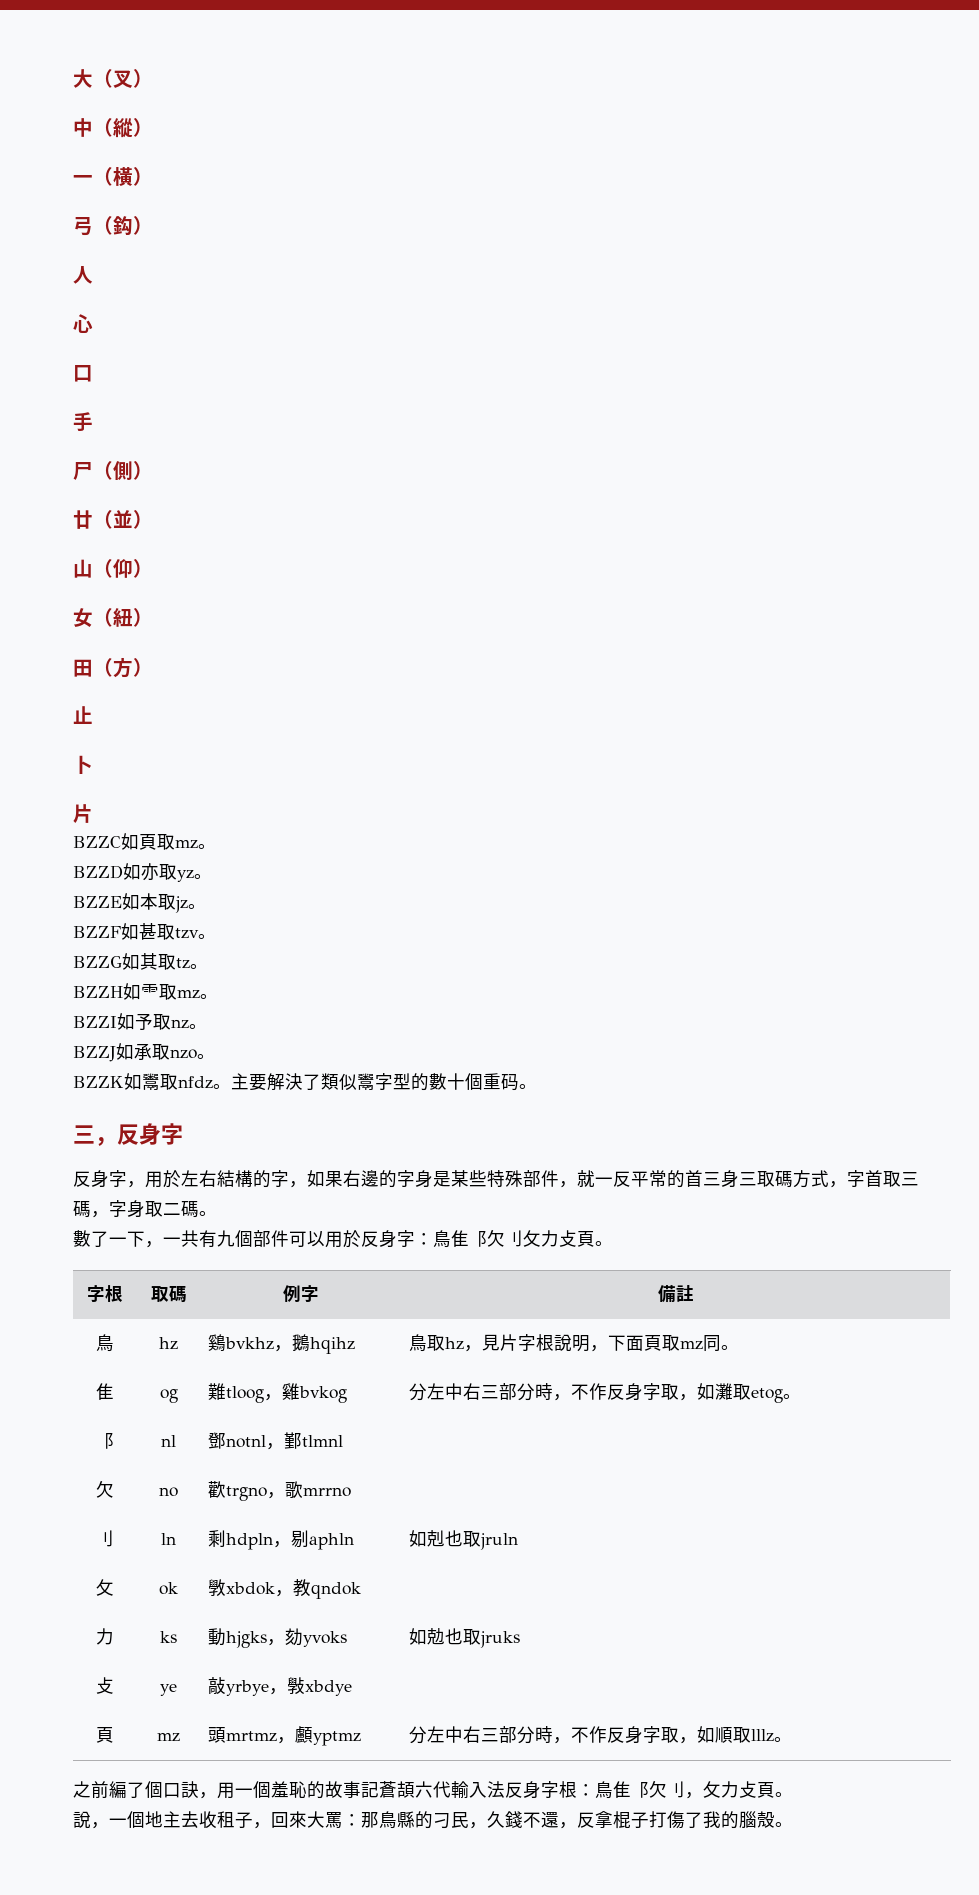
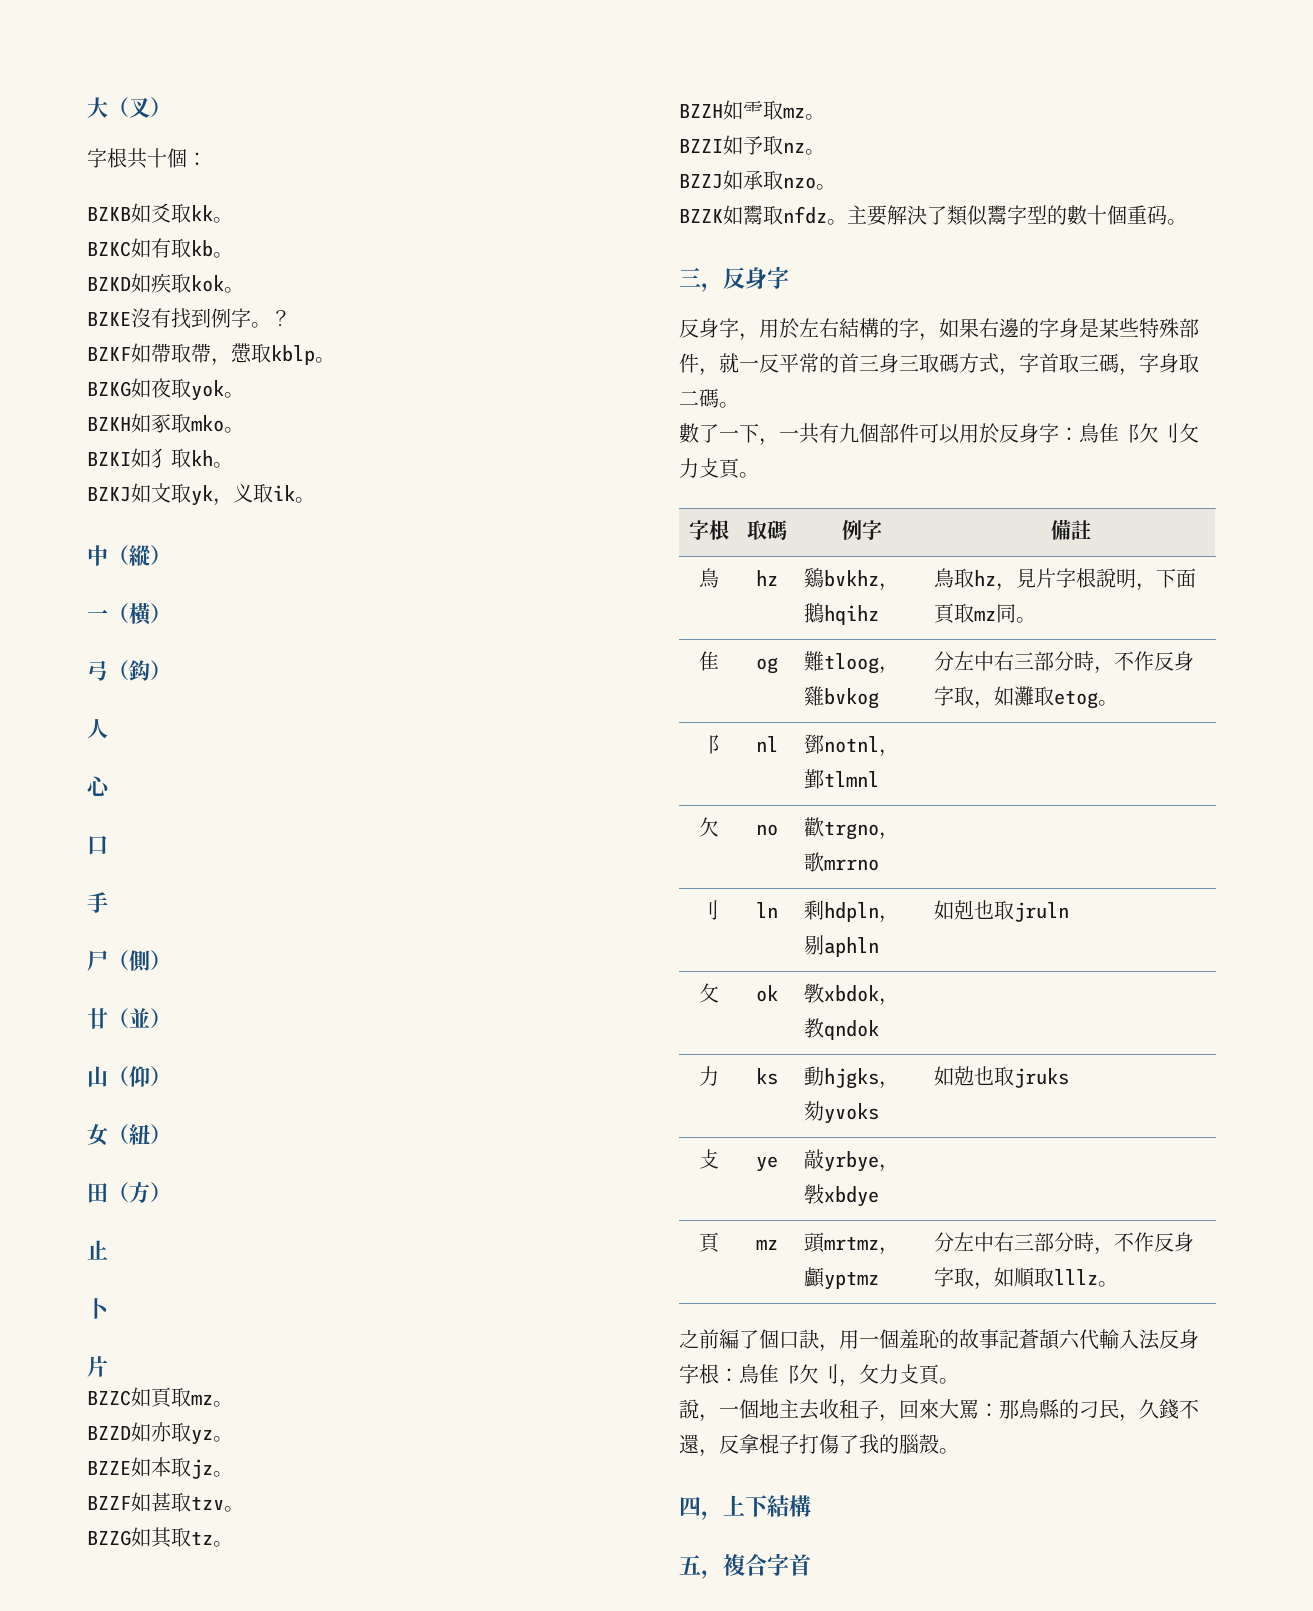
(153, 78) none -> [87,148,207,169] [87,203,233,223] [87,238,233,258] [87,273,244,293] [87,308,291,329] [87,343,335,366] [87,378,244,401] [87,413,244,433] [87,448,233,468] [87,483,315,506] // 字根共十個： // BZKB如爻取kk。 // BZKC如有取kb。 // BZKD如疾取kok。 // BZKE沒有找到例字。？ // BZKF如帶取帶，慸取kblp。 // BZKG如夜取yok。 // BZKH如豖取mko。 // BZKI如犭取kh。 // BZKJ如文取yk，义取ik。
(793, 1824) none -> [679,1495,811,1520] [679,1553,811,1579] // 四，上下結構 // 五，複合字首

